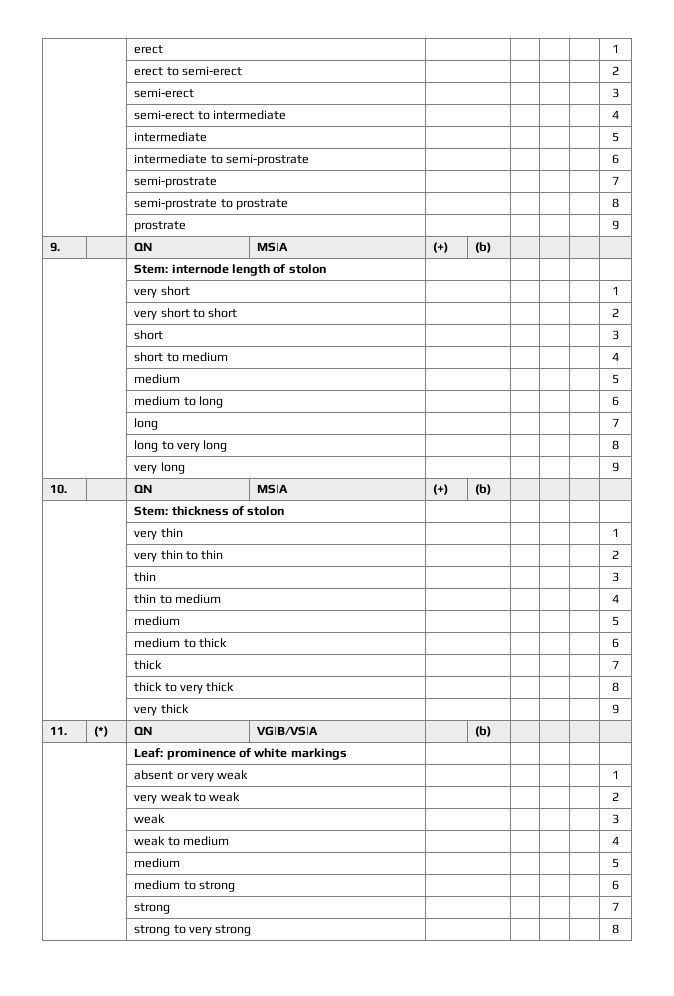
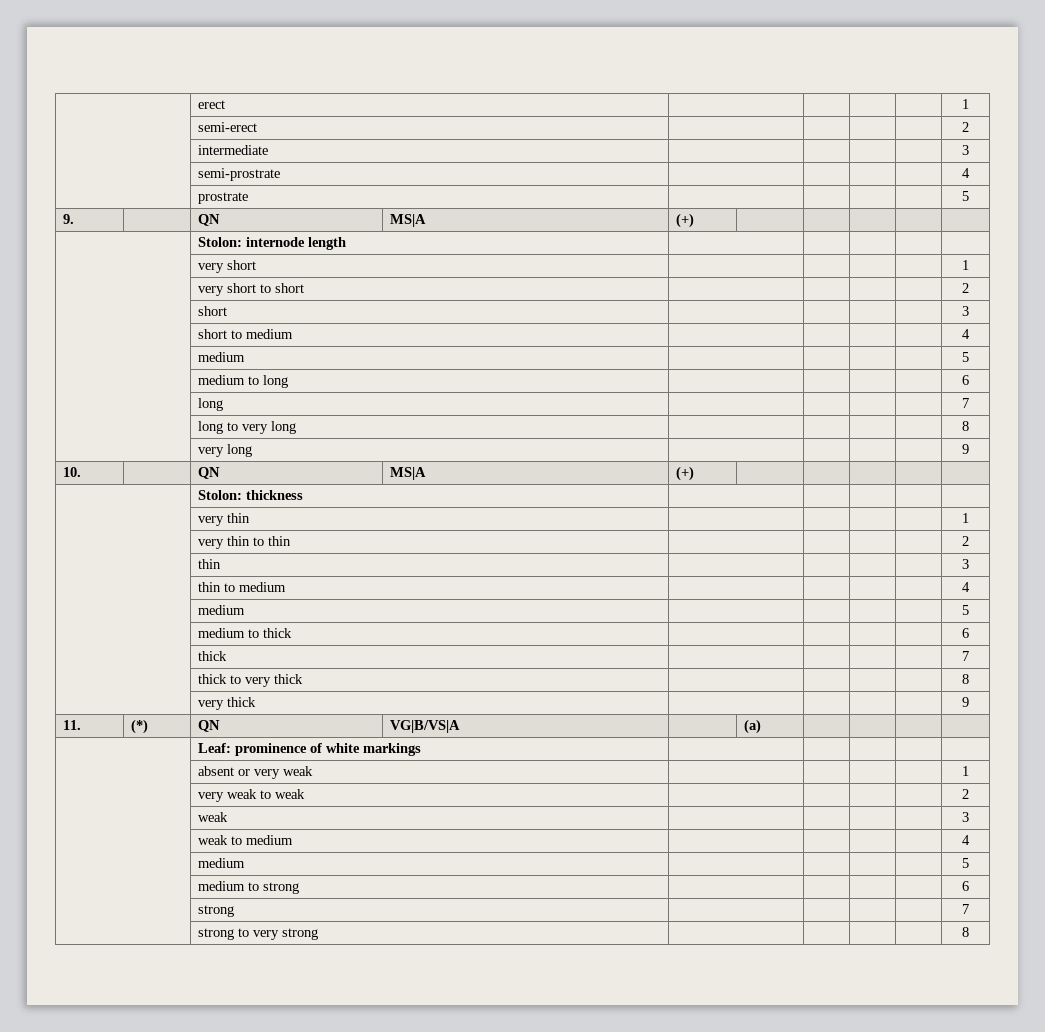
[134,67,179,76] erect to -> (969, 104) none
[134,88,195,98] [612,88,619,98] [134,110,286,120] [612,110,619,119] [134,132,208,142] [612,132,619,142] [134,154,309,166] [612,154,619,164] [134,176,218,188] [612,176,619,185] [134,198,288,210] [612,198,619,208] [134,221,187,232] [612,220,619,230] semi-erect | | | | | 3 // | semi-erect to intermediate | | | | | 4 // | intermediate | | | | | 5 // | intermediate to semi-prostrate | | | | | 6 // | semi-prostrate | | | | | 7 // | semi-prostrate to prostrate | | | | | 8 // | prostrate | | | | | 9 -> [198,145,269,155] [962,145,969,155] [198,168,281,181] [962,168,970,178] [198,192,249,204] [962,191,969,201] intermediate | | | | | 3 // | semi-prostrate | | | | | 4 // | prostrate | | | | | 5
[475,242,492,253] [134,264,169,274] (b) | | | | // | Stem: -> [198,237,243,247] | | | | // | Stolon:
[273,264,326,274] of stolon -> (347, 243) none
[475,484,492,495] [134,506,169,516] (b) | | | | // | Stem: -> [198,490,243,500] | | | | // | Stolon:
[231,506,285,516] of stolon -> (304, 495) none
[475,726,492,737] (b) -> [744,719,762,734] (a)

